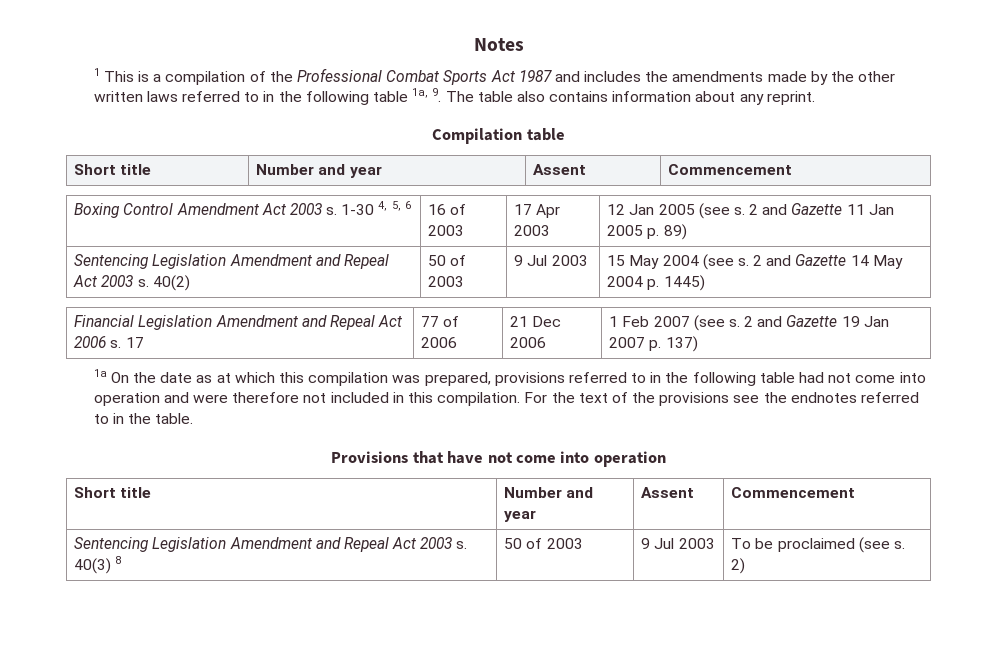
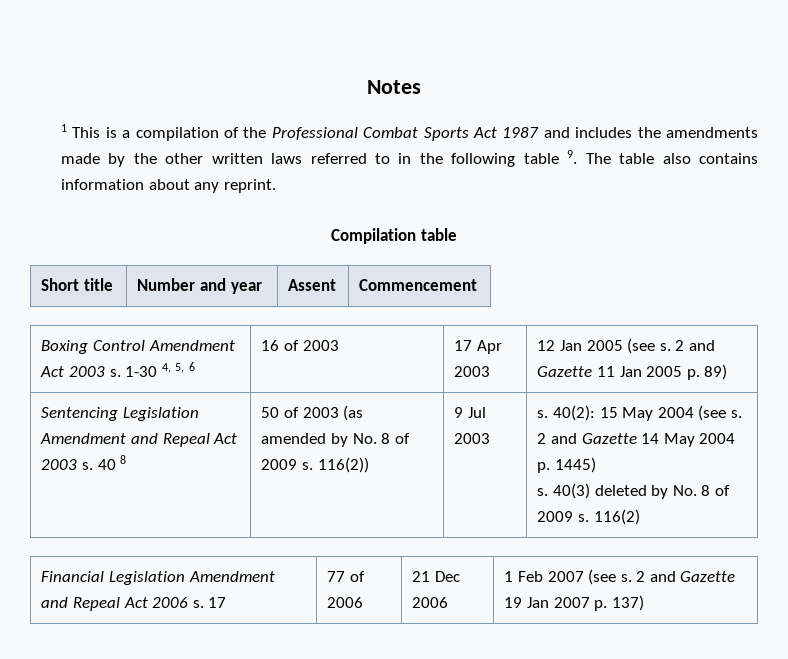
[412,88,429,98] 1a, -> (559, 158) none
[152,275,190,291] [428,255,467,266] [428,276,465,287] [514,255,588,266] 40(2) | 50 of 2003 | 9 Jul 2003 | -> [97,455,127,470] [261,405,364,421] [261,433,410,447] [261,457,369,473] [454,407,486,418] [454,433,491,444] [537,405,595,421] 40 8 | 50 of 2003 (as amended by No. 8 of 2009 s. 116(2)) | 9 Jul 2003 | s. 40(2):
(705, 283) none -> [537,483,730,499] [537,509,640,525] // s. 40(3) deleted by No. 8 of 2009 s. 116(2)
[93,369,926,386] [93,392,920,406] [93,413,194,424] [331,451,666,467] [74,487,152,498] [504,487,594,498] [504,510,537,522] [641,487,695,498] [731,487,856,498] [74,537,468,552] [74,556,122,574] [504,538,583,549] [641,538,715,549] [731,537,905,553] [731,558,746,574] // 1a On the date as at which this compilation was prepared, provisions referred to in the following table had not come into operation and were therefore not included in this compilation. For the text of the provisions see the endnotes referred to in the table. // Provisions that have not come into operation // Short title | Number and year | Assent | Commencement // Sentencing Legislation Amendment and Repeal Act 2003 s. 40(3) 8 | 50 of 2003 | 9 Jul 2003 | To be proclaimed (see s. 2) -> (644, 603) none

